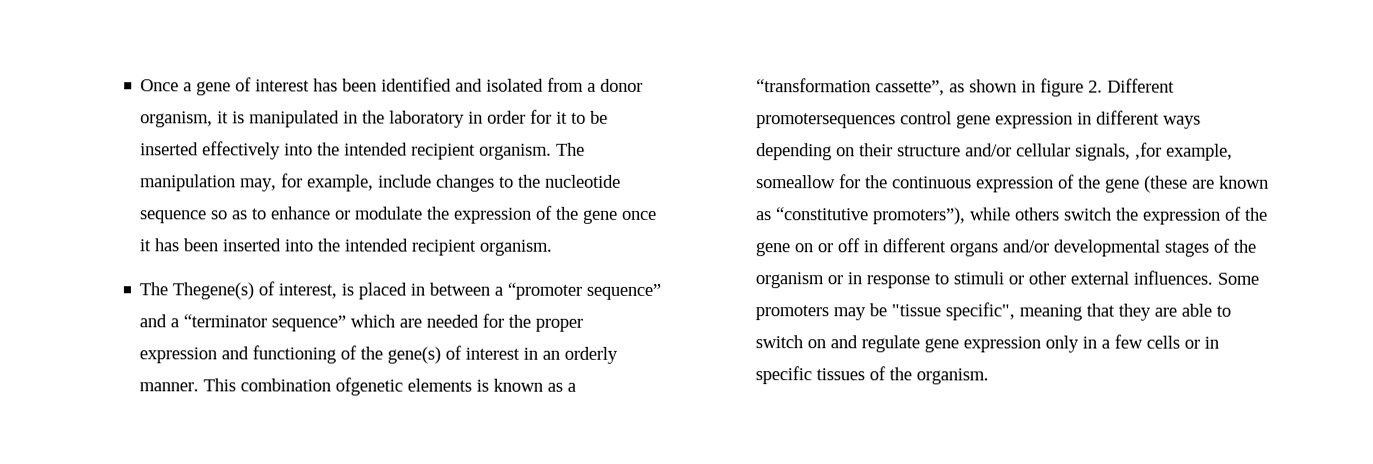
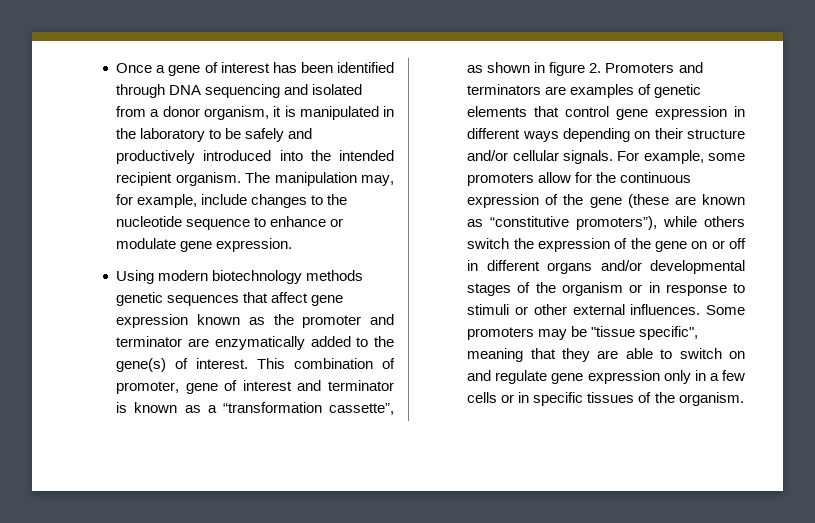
(453, 84) none -> [116,84,281,98] through DNA sequencing
[468,109,609,124] [140,141,282,160] in order for it to be inserted effectively -> [209,128,313,142] [116,150,272,164] to be safely and productively introduced
[211,210,249,220] so as -> (251, 224) none
[427,205,658,224] [139,238,553,256] [139,281,662,300] [139,313,584,332] [139,345,619,364] [139,377,473,396] the expression of the gene once it has been inserted into the intended recipient organism. // The Thegene(s) of interest, is placed in between a “promoter sequence” and a “terminator sequence” which are needed for the proper expression and functioning of the gene(s) of interest in an orderly manner. This combination ofgenetic elements -> [180,238,293,252] [116,270,364,284] [116,292,344,306] [116,314,394,328] [116,336,394,350] [116,358,395,372] [116,380,394,394] gene expression. // Using modern biotechnology methods genetic sequences that affect gene expression known as the promoter and terminator are enzymatically added to the gene(s) of interest. This combination of promoter, gene of interest and terminator
[1107,78,1176,93] [756,113,897,129] Different promotersequences -> [605,62,703,73] [467,84,702,98] [467,106,560,117] Promoters and terminators are examples of genetic elements that
[1075,142,1234,161] [756,175,837,189] signals, ,for example, someallow -> [562,150,745,164] [467,172,572,186] signals. For example, some promoters allow

